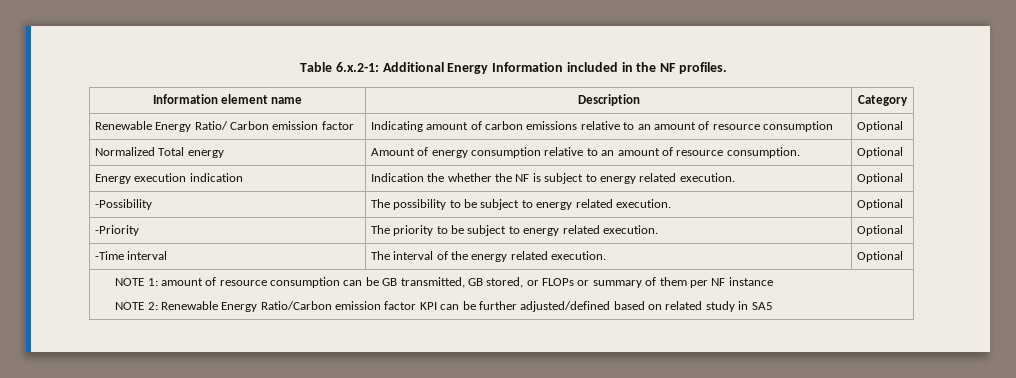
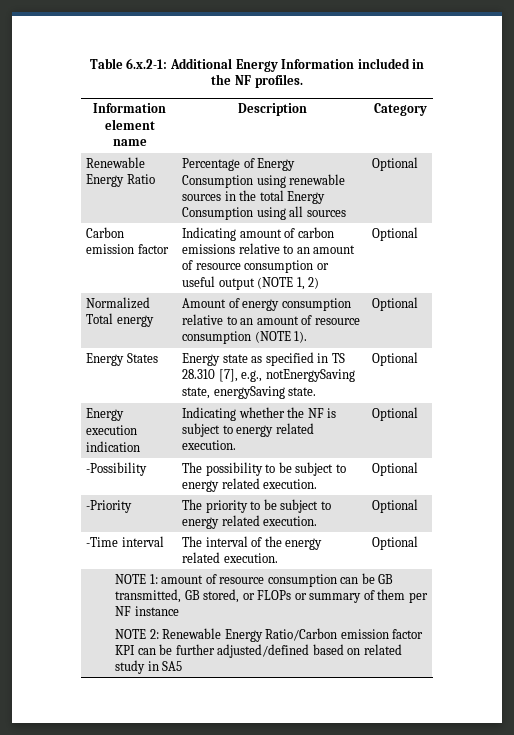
[194,121,228,130] Ratio/ -> [126,174,155,184] [182,158,296,171] [182,174,346,188] [182,190,326,204] [182,206,346,220] [372,157,419,171] Ratio | Percentage of Energy Consumption using renewable sources in the total Energy Consumption using all sources | Optional //
(834, 126) none -> [316,263,329,270] [182,276,320,290] or useful output (NOTE 1, 2)
[726,147,800,158] consumption. -> [182,331,308,344] [372,297,419,311] [86,353,158,366] [182,352,345,366] [182,369,355,382] [182,386,317,399] consumption (NOTE 1). | Optional // Energy States | Energy state as specified in TS 28.310 [7], e.g., notEnergySaving state, energySaving state.
[370,173,445,182] Indication the -> [182,407,237,421] Indicating

